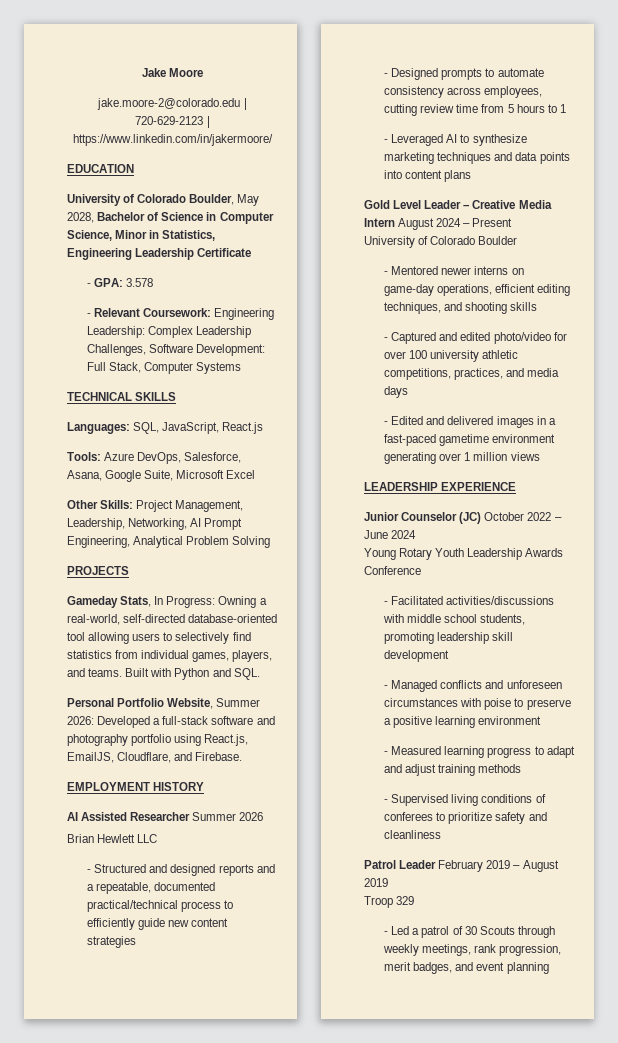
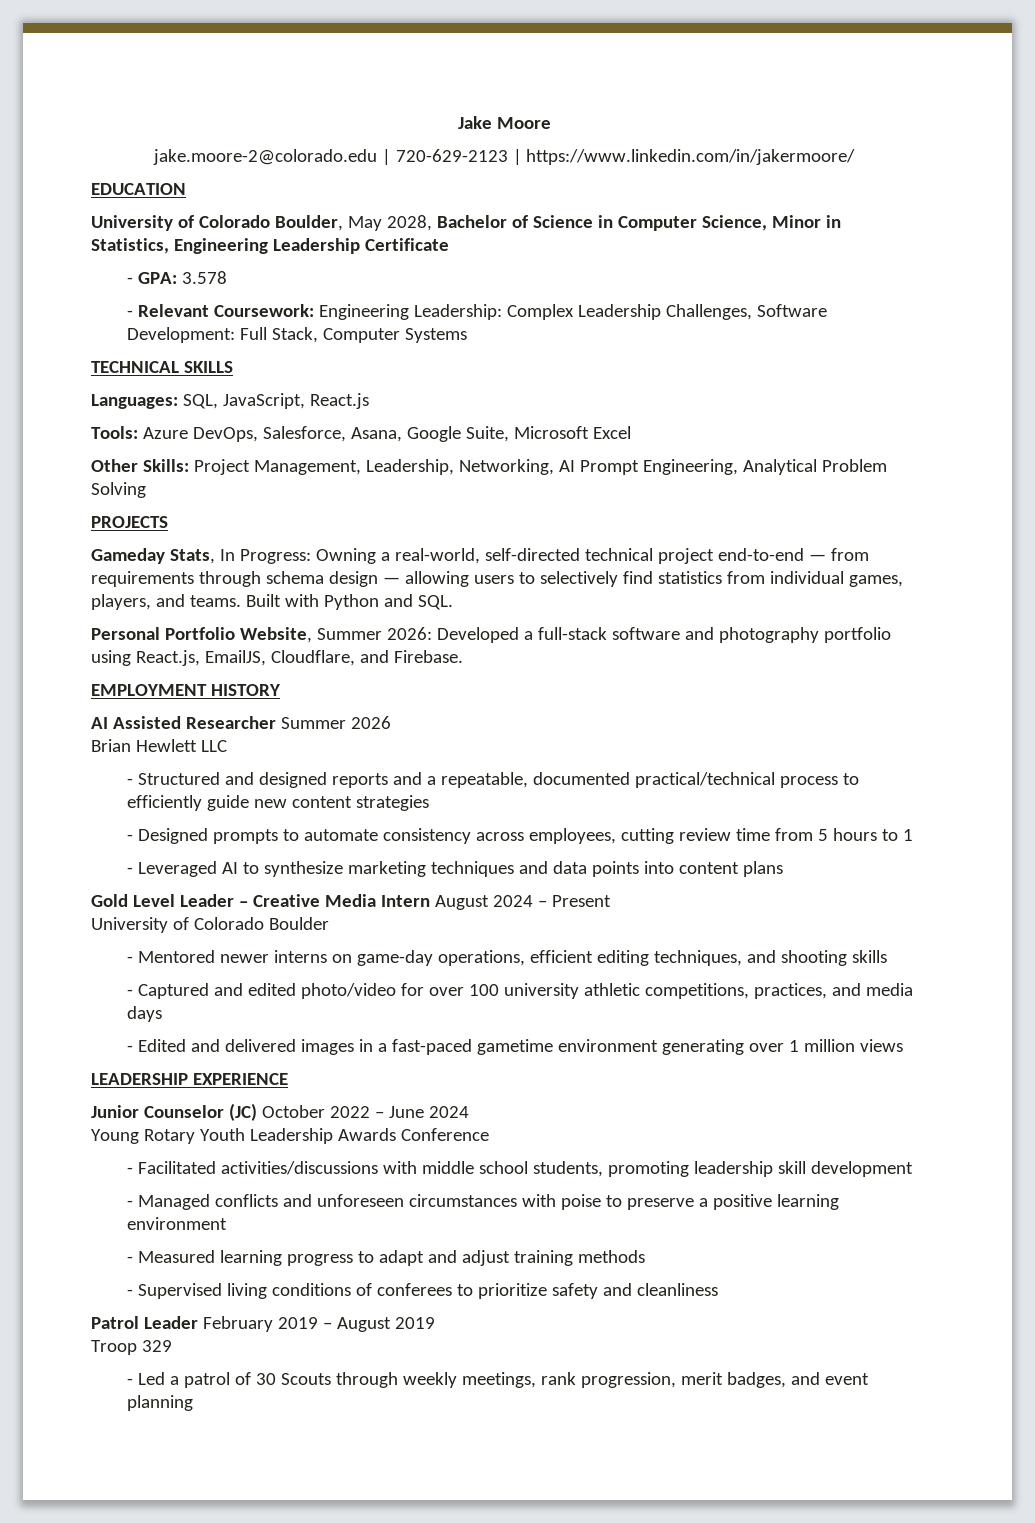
[188,614,278,623] [67,632,85,641] database-oriented tool -> [584,548,869,564] [91,571,400,587] technical project end-to-end — from requirements through schema design —

